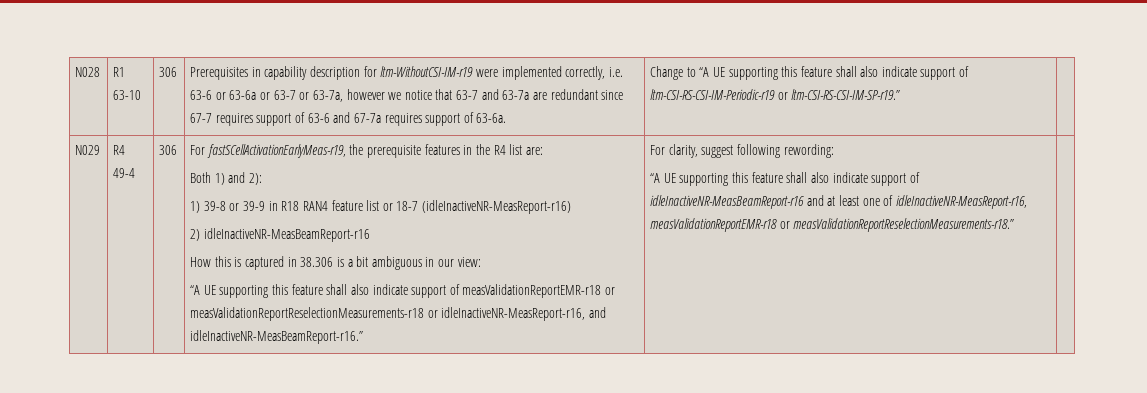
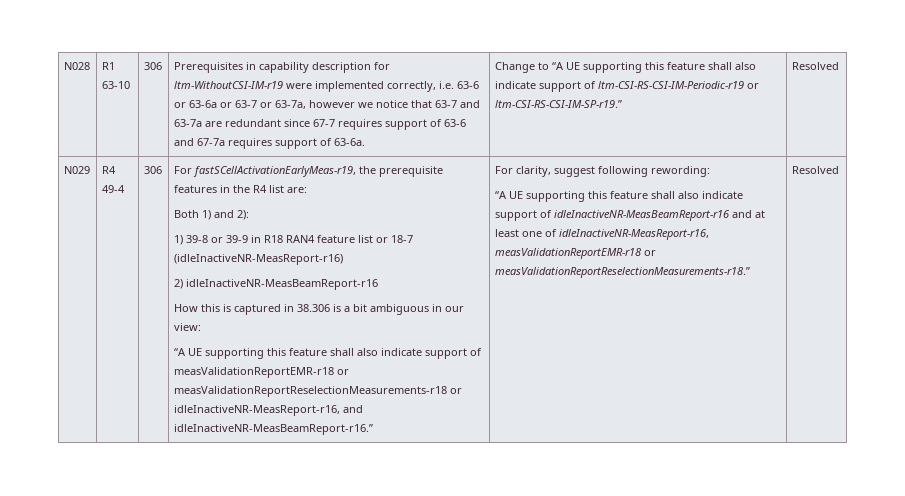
(901, 94) none -> [791,62,839,70] Resolved
(1015, 225) none -> [791,166,839,174] Resolved

